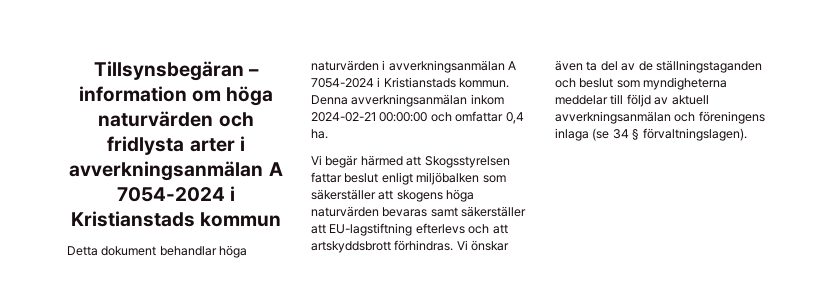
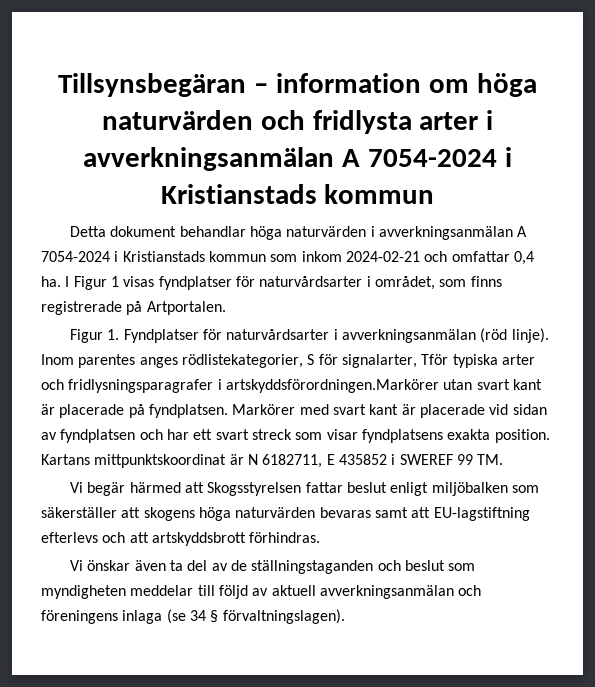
[459,78,510,88] [311,94,468,107] kommun. Denna avverkningsanmälan -> [208,251,298,262] kommun som
[379,112,428,122] 00:00:00 -> (420, 256) none
(328, 134) none -> [65,276,502,290] [41,301,226,315] [70,328,549,343] [41,354,535,368] [41,379,542,393] [41,404,547,418] [41,429,550,443] [41,454,504,468] I Figur 1 visas fyndplatser för naturvårdsarter i området, som finns registrerade på Artportalen. // Figur 1. Fyndplatser för naturvårdsarter i avverkningsanmälan (röd linje). Inom parentes anges rödlistekategorier, S för signalarter, Tför typiska arter och fridlysningsparagrafer i artskyddsförordningen.Markörer utan svart kant är placerade på fyndplatsen. Markörer med svart kant är placerade vid sidan av fyndplatsen och har ett svart streck som visar fyndplatsens exakta position. Kartans mittpunktskoordinat är N 6182711, E 435852 i SWEREF 99 TM.
[461,206,527,217] säkerställer -> (408, 512) none
(454, 245) none -> (321, 537) //
[643,77,728,90] myndigheterna -> [41,585,126,599] myndigheten

